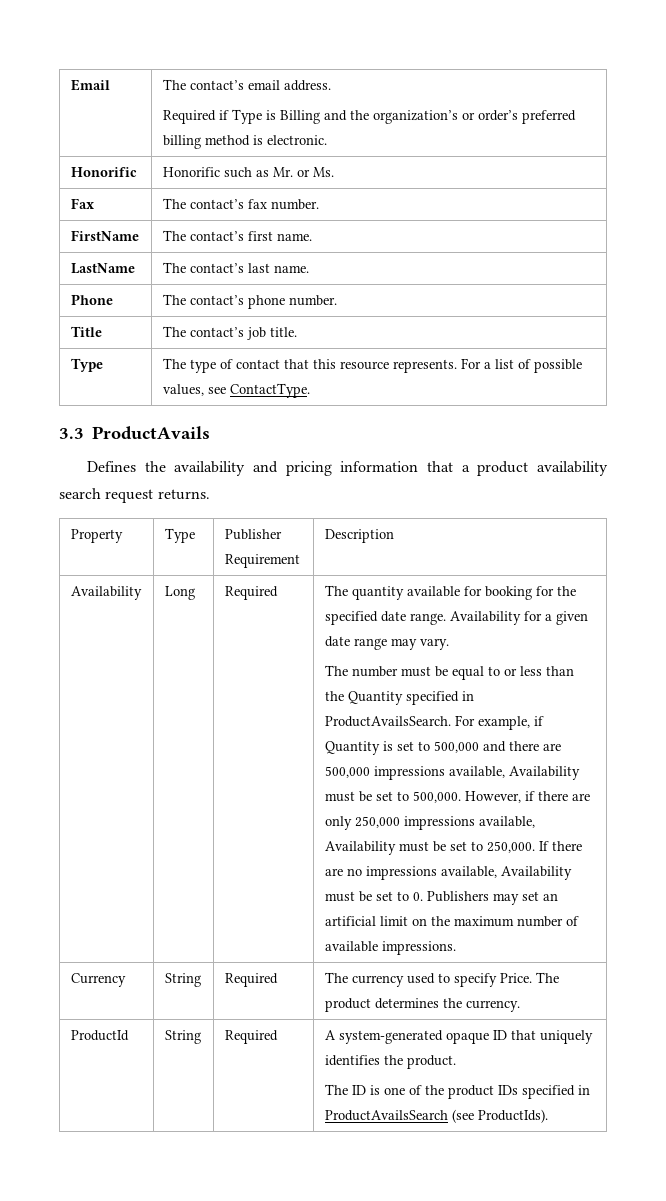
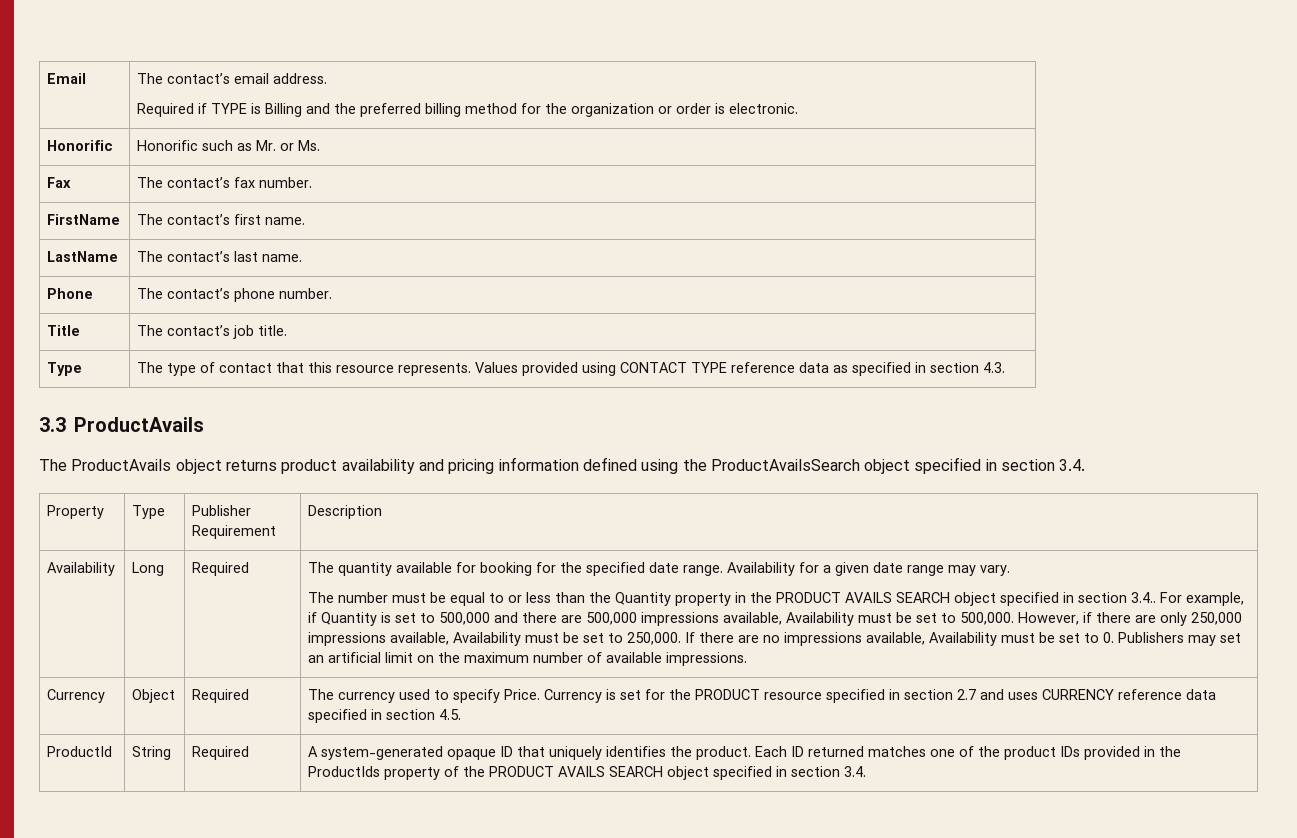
[231,109,262,124] Type -> [211,103,248,114] TYPE
[372,110,576,124] [162,135,250,149] organization’s or order’s preferred billing method -> [360,103,712,117] preferred billing method for the organization or order
[460,358,582,373] [162,383,310,398] [59,426,210,440] [87,461,608,476] [59,488,210,503] For a list of possible values, see ContactType. // 3.3 ProductAvails // Defines the availability and pricing information that a product availability search request returns. -> [475,362,1006,376] [39,417,204,432] [39,457,1086,474] Values provided using CONTACT TYPE reference data as specified in section 4.3. // 3.3 ProductAvails // The ProductAvails object returns product availability and pricing information defined using the ProductAvailsSearch object specified in section 3.4.
[405,691,474,705] [324,716,451,727] specified in ProductAvailsSearch. -> [675,592,1157,606] property in the PRODUCT AVAILS SEARCH object specified in section 3.4..
[164,973,201,987] String -> [132,689,176,703] Object
[535,972,559,983] [324,998,520,1012] The product determines the currency. -> [544,689,1217,703] [308,709,462,723] Currency is set for the PRODUCT resource specified in section 2.7 and uses CURRENCY reference data specified in section 4.5.
[324,1084,380,1095] // The ID is -> [755,746,927,757] Each ID returned matches
[521,1085,590,1099] [324,1109,548,1123] specified in ProductAvailsSearch (see ProductIds). -> [1084,746,1182,760] [308,766,867,780] provided in the ProductIds property of the PRODUCT AVAILS SEARCH object specified in section 3.4.

